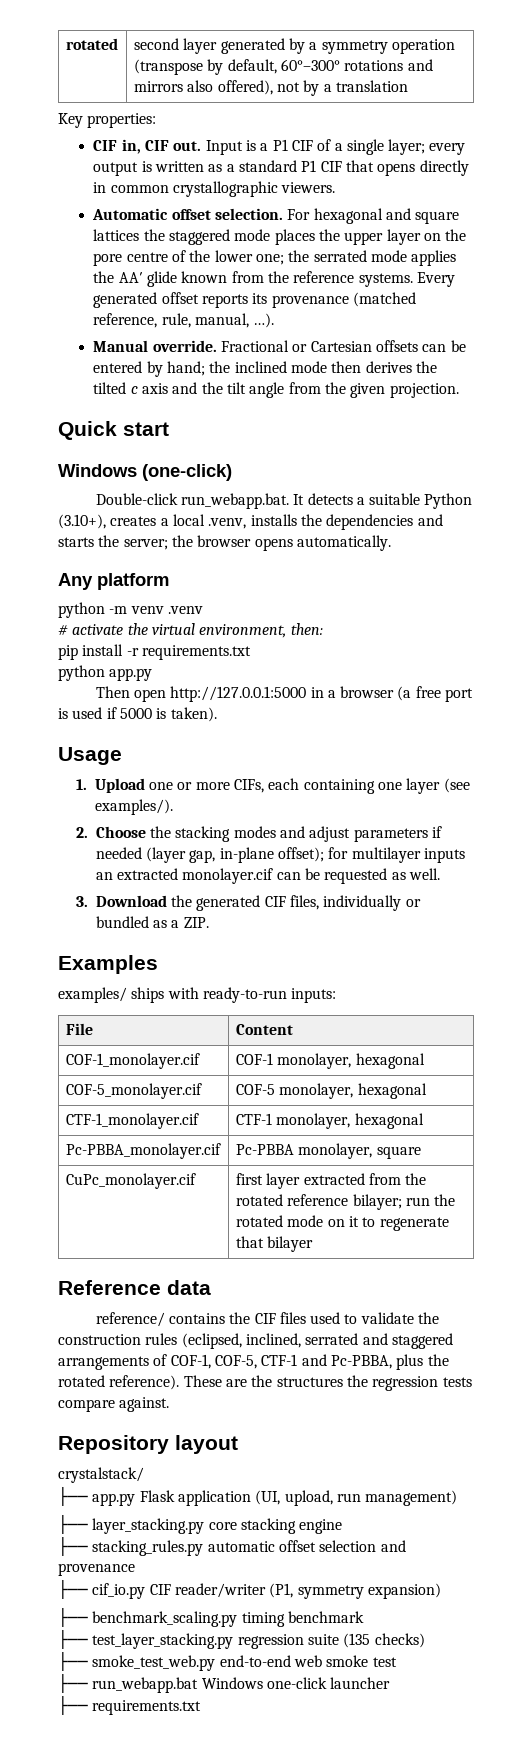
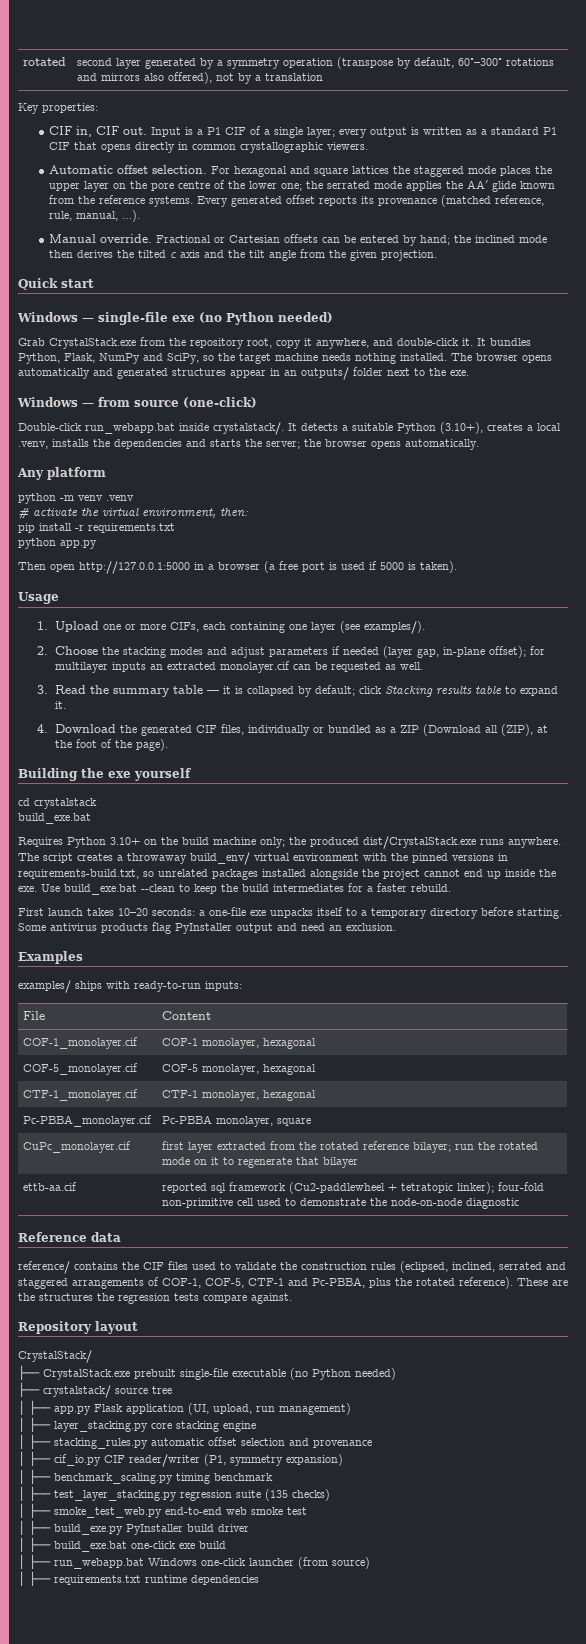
(137, 470) none -> [82,312,333,325] [18,337,531,349] [18,353,552,364] [18,367,469,380] [17,397,179,407] — single-file exe (no Python needed) // Grab CrystalStack.exe from the repository root, copy it anywhere, and double-click it. It bundles Python, Flask, NumPy and SciPy, so the target machine needs nothing installed. The browser opens automatically and generated structures appear in an outputs/ folder next to the exe. // Windows — from source
[180,493,289,509] run_webapp.bat. -> [85,422,284,435] run_webapp.bat inside crystalstack/.
(88, 901) none -> [55,685,559,697] [55,701,67,709] [36,724,48,733] Read the summary table — it is collapsed by default; click Stacking results table to expand it. // 4.
[183,917,209,928] ZIP. -> [400,724,549,736] [55,739,169,751] [18,768,191,781] [18,798,97,809] [18,813,91,824] [18,836,561,849] [18,852,508,865] [18,869,556,880] [18,883,451,895] [18,907,562,919] [18,922,396,934] ZIP (Download all (ZIP), at the foot of the page). // Building the exe yourself // cd crystalstack // build_exe.bat // Requires Python 3.10+ on the build machine only; the produced dist/CrystalStack.exe runs anywhere. The script creates a throwaway build_env/ virtual environment with the pinned versions in requirements-build.txt, so unrelated packages installed alongside the project cannot end up inside the exe. Use build_exe.bat --clean to keep the build intermediates for a faster rebuild. // First launch takes 10–20 seconds: a one-file exe unpacks itself to a temporary directory before starting. Some antivirus products flag PyInstaller output and need an exclusion.
(314, 1244) none -> [23,1182,78,1191] [162,1182,545,1194] [162,1198,520,1209] // ettb-aa.cif | reported sql framework (Cu2-paddlewheel + tetratopic linker); four-fold non-primitive cell used to demonstrate the node-on-node diagnostic
[58,1467,144,1483] crystalstack/ // -> [18,1350,92,1363] [18,1365,396,1380] [18,1382,172,1398] [18,1400,25,1415] CrystalStack/ // ├── CrystalStack.exe prebuilt single-file executable (no Python needed) // ├── crystalstack/ source tree // │
(458, 1498) none -> [18,1417,25,1432] │
(343, 1526) none -> [18,1434,25,1449] │
(135, 1569) none -> [18,1451,25,1466] │
(441, 1591) none -> [18,1469,25,1484] │
(364, 1617) none -> [18,1486,25,1501] │
(425, 1640) none -> [18,1503,25,1518] │
(397, 1662) none -> [18,1520,249,1535] [18,1537,226,1552] [18,1554,25,1569] │ ├── build_exe.py PyInstaller build driver // │ ├── build_exe.bat one-click exe build // │
[58,1695,202,1715] // ├── requirements.txt -> [298,1557,370,1569] [18,1571,259,1586] (from source) // │ ├── requirements.txt runtime dependencies

